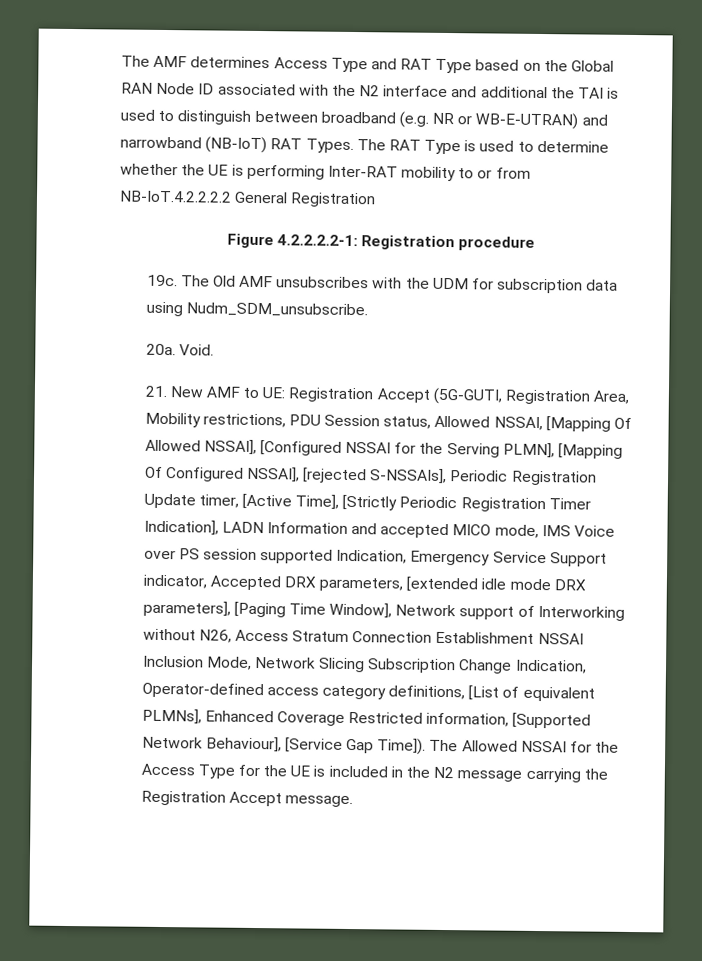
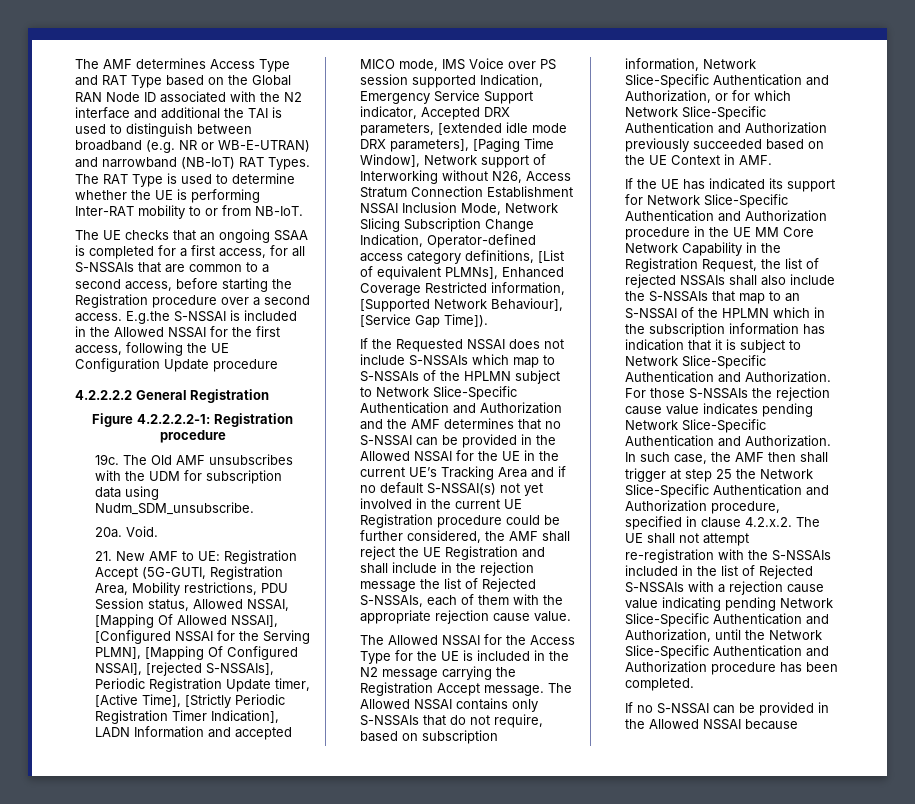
[119,190,232,203] NB-IoT.4.2.2.2.2 -> [255,206,303,216] [75,229,308,243] [75,245,305,259] [75,262,269,273] [75,278,292,292] [75,294,310,308] [75,310,297,324] [75,326,280,338] [75,342,229,356] [75,358,278,372] [75,390,132,400] NB-IoT. // The UE checks that an ongoing SSAA is completed for a first access, for all S-NSSAIs that are common to a second access, before starting the Registration procedure over a second access. E.g.the S-NSSAI is included in the Allowed NSSAI for the first access, following the UE Configuration Update procedure // 4.2.2.2.2
(427, 746) none -> [359,338,564,352] [359,354,555,368] [359,370,560,384] [359,386,517,400] [359,402,562,414] [359,418,561,430] [359,434,556,448] [359,450,559,462] [359,466,566,480] [359,482,543,496] [359,498,522,509] [359,514,560,528] [359,530,570,543] [359,546,545,560] [359,562,534,576] [359,578,536,592] [359,594,563,607] [359,610,571,624] // If the Requested NSSAI does not include S-NSSAIs which map to S-NSSAIs of the HPLMN subject to Network Slice-Specific Authentication and Authorization and the AMF determines that no S-NSSAI can be provided in the Allowed NSSAI for the UE in the current UE’s Tracking Area and if no default S-NSSAI(s) not yet involved in the current UE Registration procedure could be further considered, the AMF shall reject the UE Registration and shall include in the rejection message the list of Rejected S-NSSAIs, each of them with the appropriate rejection cause value. //
(353, 801) none -> [547,683,572,693] [359,698,538,712] [359,714,543,728] [359,730,498,744] [624,58,756,71] [624,74,829,88] [624,90,791,103] [624,106,766,120] [624,122,827,134] [624,138,824,152] [624,154,772,165] [624,178,835,192] [624,194,788,208] [624,210,827,222] [624,226,814,240] [624,242,781,256] [624,258,819,272] [624,274,835,288] [624,291,800,304] [624,307,825,319] [624,323,825,337] [624,339,801,353] [624,355,766,369] [624,371,831,383] [624,387,830,401] [624,403,813,417] [624,419,766,433] [624,435,831,447] [624,452,828,464] [624,468,813,482] [624,484,829,498] [624,500,780,514] [624,516,820,530] [624,533,749,546] [624,549,831,563] [624,565,813,579] [624,581,824,595] [624,597,833,611] [624,613,829,627] [624,629,822,642] [624,645,829,659] [624,661,838,675] [624,678,694,691] [624,702,829,716] [624,719,798,730] The Allowed NSSAI contains only S-NSSAIs that do not require, based on subscription information, Network Slice-Specific Authentication and Authorization, or for which Network Slice-Specific Authentication and Authorization previously succeeded based on the UE Context in AMF. // If the UE has indicated its support for Network Slice-Specific Authentication and Authorization procedure in the UE MM Core Network Capability in the Registration Request, the list of rejected NSSAIs shall also include the S-NSSAIs that map to an S-NSSAI of the HPLMN which in the subscription information has indication that it is subject to Network Slice-Specific Authentication and Authorization. For those S-NSSAIs the rejection cause value indicates pending Network Slice-Specific Authentication and Authorization. In such case, the AMF then shall trigger at step 25 the Network Slice-Specific Authentication and Authorization procedure, specified in clause 4.2.x.2. The UE shall not attempt re-registration with the S-NSSAIs included in the list of Rejected S-NSSAIs with a rejection cause value indicating pending Network Slice-Specific Authentication and Authorization, until the Network Slice-Specific Authentication and Authorization procedure has been completed. // If no S-NSSAI can be provided in the Allowed NSSAI because

